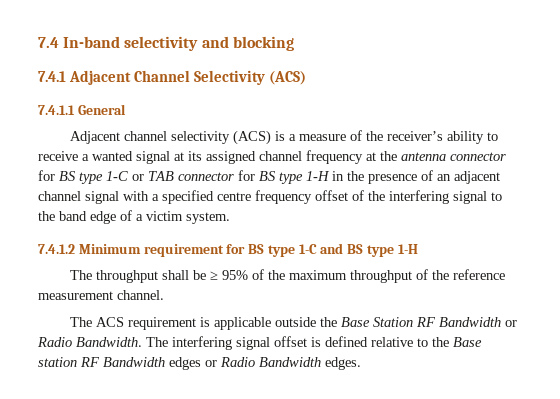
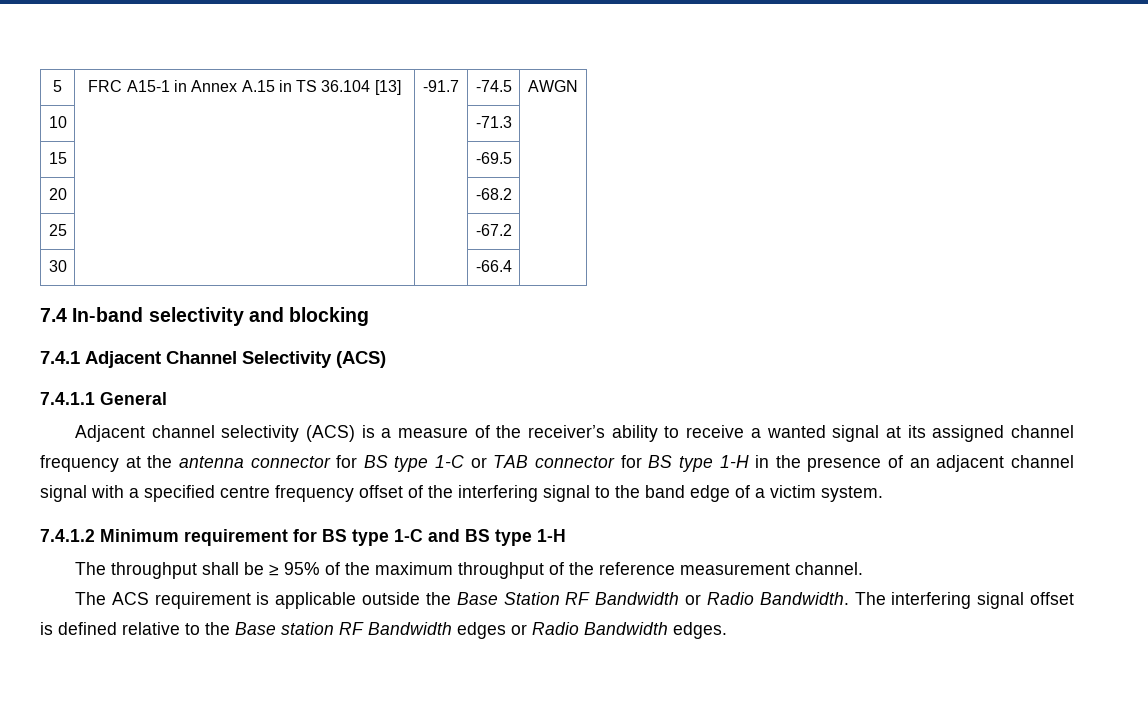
(38, 42) none -> [53,80,62,92] [88,80,401,95] [423,80,459,92] [475,80,512,92] [528,80,578,92] [48,116,67,128] [475,116,512,128] [48,152,67,164] [475,152,512,164] [48,188,67,200] [475,188,512,200] [48,224,67,236] [475,224,512,236] [48,260,67,272] [475,260,512,272] 5 | FRC A15-1 in Annex A.15 in TS 36.104 [13] | -91.7 | -74.5 | AWGN // 10 | | | -71.3 | // 15 | | | -69.5 | // 20 | | | -68.2 | // 25 | | | -67.2 | // 30 | | | -66.4 | //

